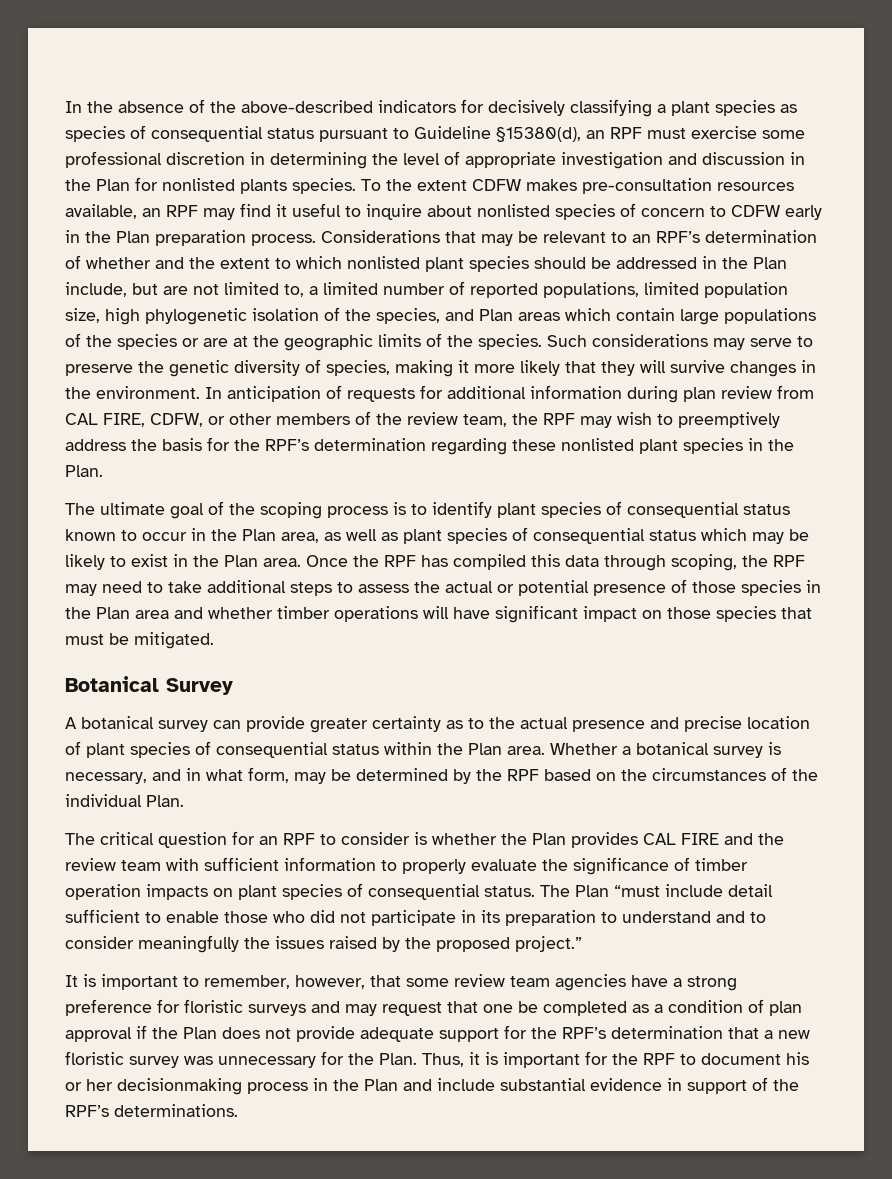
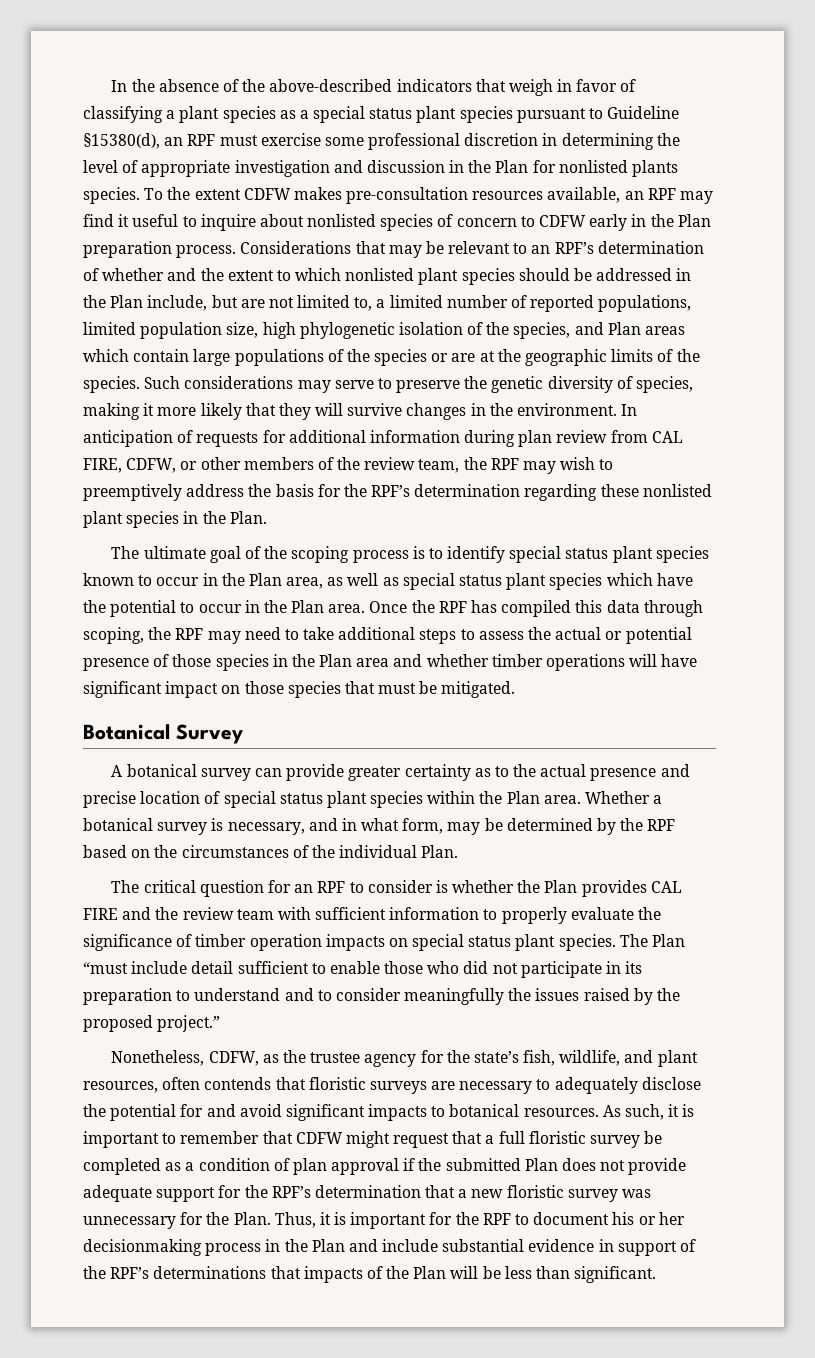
[461,99,565,116] for decisively -> [475,79,637,96] that weigh in favor of
[65,125,314,142] species of consequential status -> [299,106,513,123] a special status plant species
[497,501,790,518] plant species of consequential status -> [509,546,709,563] special status plant species
[403,527,809,544] [65,554,168,570] plant species of consequential status which may be likely to exist -> [402,573,693,590] [83,600,242,617] special status plant species which have the potential to occur
[86,741,379,758] plant species of consequential status -> [223,791,424,808] special status plant species
[238,883,535,900] plant species of consequential status. -> [412,934,616,951] special status plant species.
[65,974,737,991] [65,999,513,1016] It is important to remember, however, that some review team agencies have a strong preference for floristic surveys and may request that one -> [111,1050,698,1067] [83,1077,701,1094] [83,1104,695,1121] [83,1131,641,1148] Nonetheless, CDFW, as the trustee agency for the state’s fish, wildlife, and plant resources, often contends that floristic surveys are necessary to adequately disclose the potential for and avoid significant impacts to botanical resources. As such, it is important to remember that CDFW might request that a full floristic survey
(178, 1033) none -> [445,1158,521,1171] submitted
[114,1104,238,1117] determinations. -> [153,1266,657,1283] determinations that impacts of the Plan will be less than significant.

